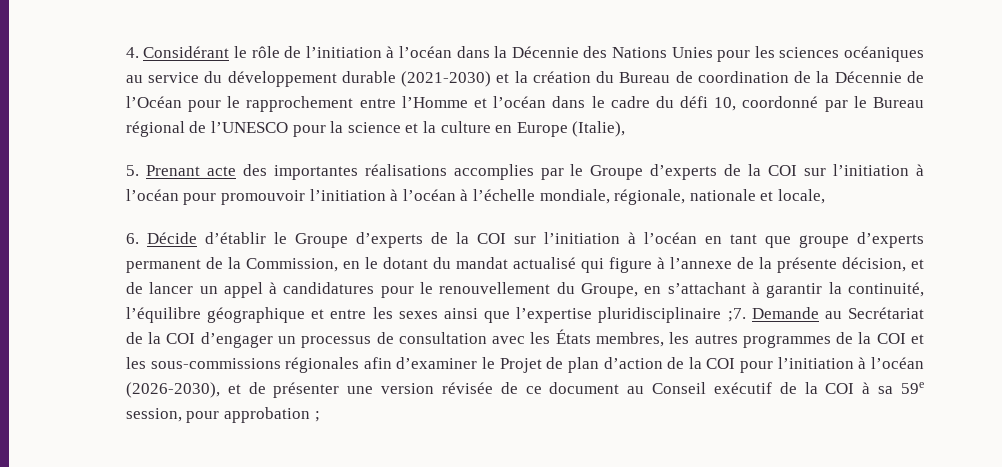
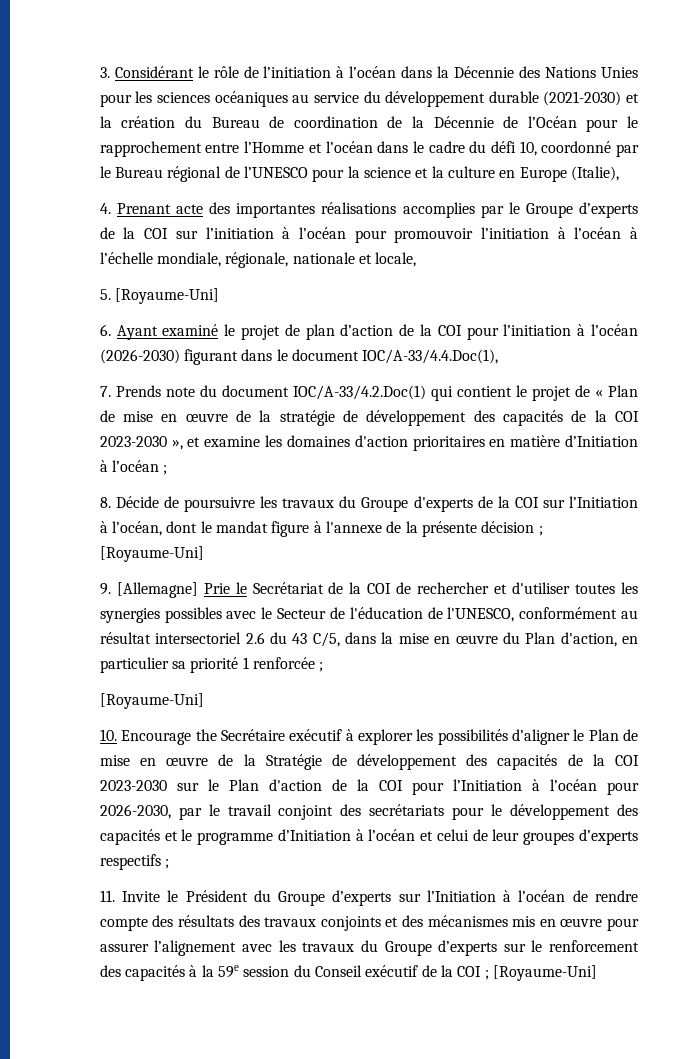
[125,47,139,58] 4. -> [99,67,110,78] 3.
[125,165,139,176] 5. -> [99,203,111,214] 4.
(825, 196) none -> [99,288,220,304] // 5. [Royaume-Uni]
[146,232,924,248] [125,257,924,273] [125,282,924,298] [125,307,924,323] [125,329,925,348] [125,357,542,373] Décide d’établir le Groupe d’experts de la COI sur l’initiation à l’océan en tant que groupe d’experts permanent de la Commission, en le dotant du mandat actualisé qui figure à l’annexe de la présente décision, et de lancer un appel à candidatures pour le renouvellement du Groupe, en s’attachant à garantir la continuité, l’équilibre géographique et entre les sexes ainsi que l’expertise pluridisciplinaire ;7. Demande au Secrétariat de la COI d’engager un processus de consultation avec les États membres, les autres programmes de la COI et les sous-commissions régionales afin d’examiner le Projet -> [116,324,280,340] Ayant examiné le projet
[125,382,645,398] (2026-2030), et de présenter une version révisée de ce document au -> [99,349,499,365] [99,385,638,401] [99,410,639,426] [99,435,639,451] [99,460,168,475] [99,496,639,512] [99,521,543,537] [99,546,204,562] [99,582,638,598] [99,607,639,623] [99,632,638,647] [99,657,324,673] [99,693,204,709] [99,729,639,745] [99,754,640,770] [99,779,639,795] [99,804,639,820] [99,829,638,845] [99,854,170,870] [99,890,638,906] [99,915,640,931] [99,940,639,956] [99,965,311,981] (2026-2030) figurant dans le document IOC/A-33/4.4.Doc(1), // 7. Prends note du document IOC/A-33/4.2.Doc(1) qui contient le projet de « Plan de mise en œuvre de la stratégie de développement des capacités de la COI 2023-2030 », et examine les domaines d'action prioritaires en matière d’Initiation à l’océan ; // 8. Décide de poursuivre les travaux du Groupe d'experts de la COI sur l’Initiation à l’océan, dont le mandat figure à l'annexe de la présente décision ; [Royaume-Uni] // 9. [Allemagne] Prie le Secrétariat de la COI de rechercher et d'utiliser toutes les synergies possibles avec le Secteur de l'éducation de l'UNESCO, conformément au résultat intersectoriel 2.6 du 43 C/5, dans la mise en œuvre du Plan d'action, en particulier sa priorité 1 renforcée ; // [Royaume-Uni] // 10. Encourage the Secrétaire exécutif à explorer les possibilités d’aligner le Plan de mise en œuvre de la Stratégie de développement des capacités de la COI 2023-2030 sur le Plan d'action de la COI pour l’Initiation à l’océan pour 2026-2030, par le travail conjoint des secrétariats pour le développement des capacités et le programme d’Initiation à l’océan et celui de leur groupes d’experts respectifs ; // 11. Invite le Président du Groupe d’experts sur l’Initiation à l’océan de rendre compte des résultats des travaux conjoints et des mécanismes mis en œuvre pour assurer l’alignement avec les travaux du Groupe d’experts sur le renforcement des capacités à la 59e session du
[862,382,925,394] [125,407,320,423] à sa 59e session, pour approbation ; -> [484,965,597,981] ; [Royaume-Uni]

